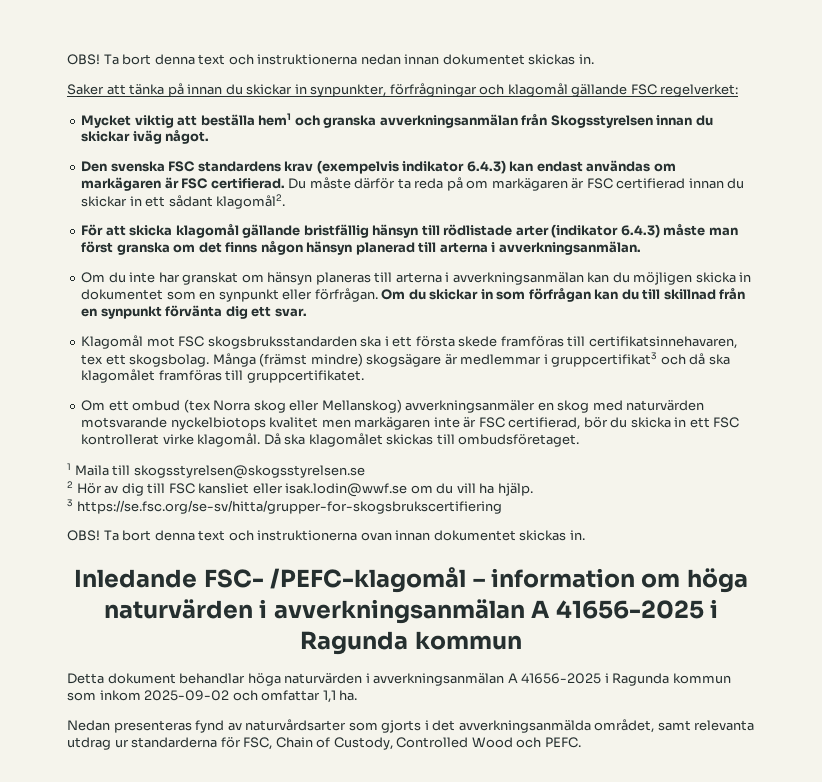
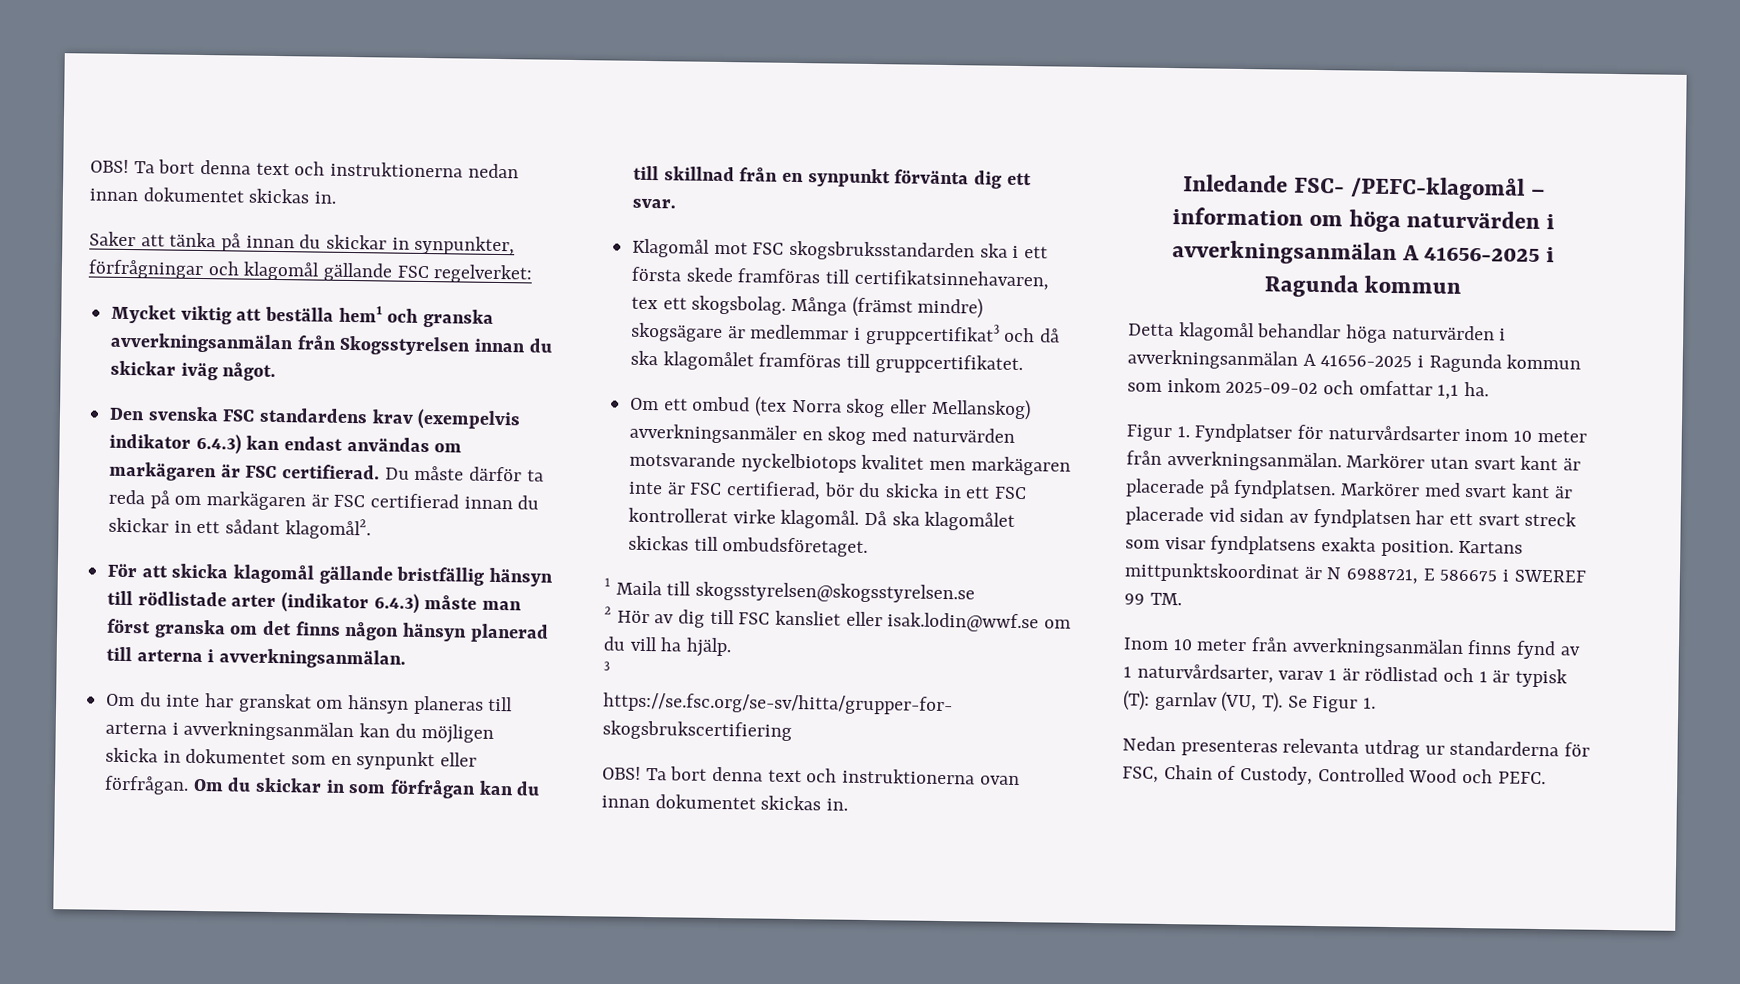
[107,673,176,684] dokument -> [1178,322,1255,342] klagomål
[67,719,691,733] Nedan presenteras fynd av naturvårdsarter som gjorts i det avverkningsanmälda området, samt -> [1126,423,1587,443] [1126,450,1582,472] [1125,478,1573,500] [1125,506,1578,529] [1125,535,1524,557] [1124,562,1587,585] [1124,592,1182,606] [1123,637,1580,660] [1123,663,1569,688] [1123,690,1377,713] [1122,736,1278,757] Figur 1. Fyndplatser för naturvårdsarter inom 10 meter från avverkningsanmälan. Markörer utan svart kant är placerade på fyndplatsen. Markörer med svart kant är placerade vid sidan av fyndplatsen har ett svart streck som visar fyndplatsens exakta position. Kartans mittpunktskoordinat är N 6988721, E 586675 i SWEREF 99 TM. // Inom 10 meter från avverkningsanmälan finns fynd av 1 naturvårdsarter, varav 1 är rödlistad och 1 är typisk (T): garnlav (VU, T). Se Figur 1. // Nedan presenteras

